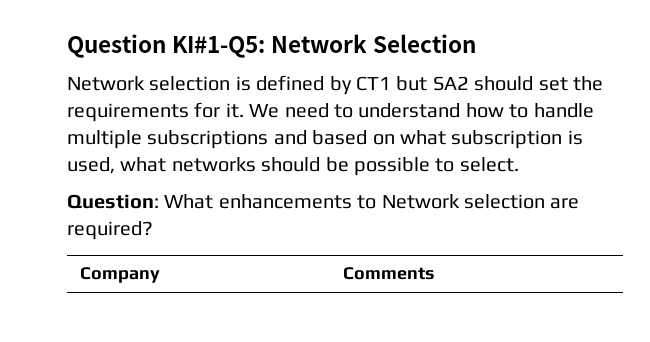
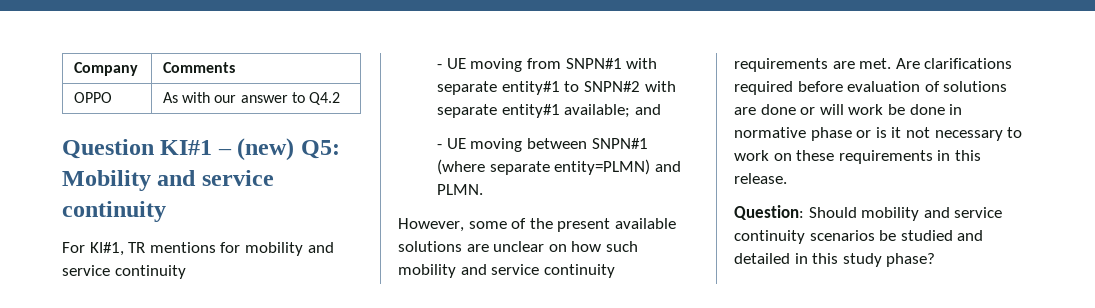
[67,34,477,58] [67,75,603,95] [67,102,594,122] [67,130,583,149] [67,157,519,176] [67,194,580,209] [67,221,153,240] [79,267,160,283] [342,267,434,280] Question KI#1-Q5: Network Selection // Network selection is defined by CT1 but SA2 should set the requirements for it. We need to understand how to handle multiple subscriptions and based on what subscription is used, what networks should be possible to select. // Question: What enhancements to Network selection are required? // Company | Comments -> [74,62,139,76] [163,62,236,73] [74,92,113,103] [163,92,340,105] [62,138,340,161] [62,170,274,191] [62,201,166,222] [62,242,334,256] [62,265,186,279] [437,58,658,72] [437,81,676,95] [437,104,661,118] [437,138,648,152] [437,159,681,175] [437,184,484,195] [398,218,676,232] [398,241,638,252] [398,264,615,278] [734,58,1013,72] [734,81,1008,95] [734,104,963,115] [734,127,1023,141] [734,150,981,164] [734,173,787,184] [734,205,1003,221] [734,230,984,244] [734,253,936,267] Company | Comments // OPPO | As with our answer to Q4.2 // Question KI#1 – (new) Q5: Mobility and service continuity // For KI#1, TR mentions for mobility and service continuity // - UE moving from SNPN#1 with separate entity#1 to SNPN#2 with separate entity#1 available; and // - UE moving between SNPN#1 (where separate entity=PLMN) and PLMN. // However, some of the present available solutions are unclear on how such mobility and service continuity requirements are met. Are clarifications required before evaluation of solutions are done or will work be done in normative phase or is it not necessary to work on these requirements in this release. // Question: Should mobility and service continuity scenarios be studied and detailed in this study phase?

